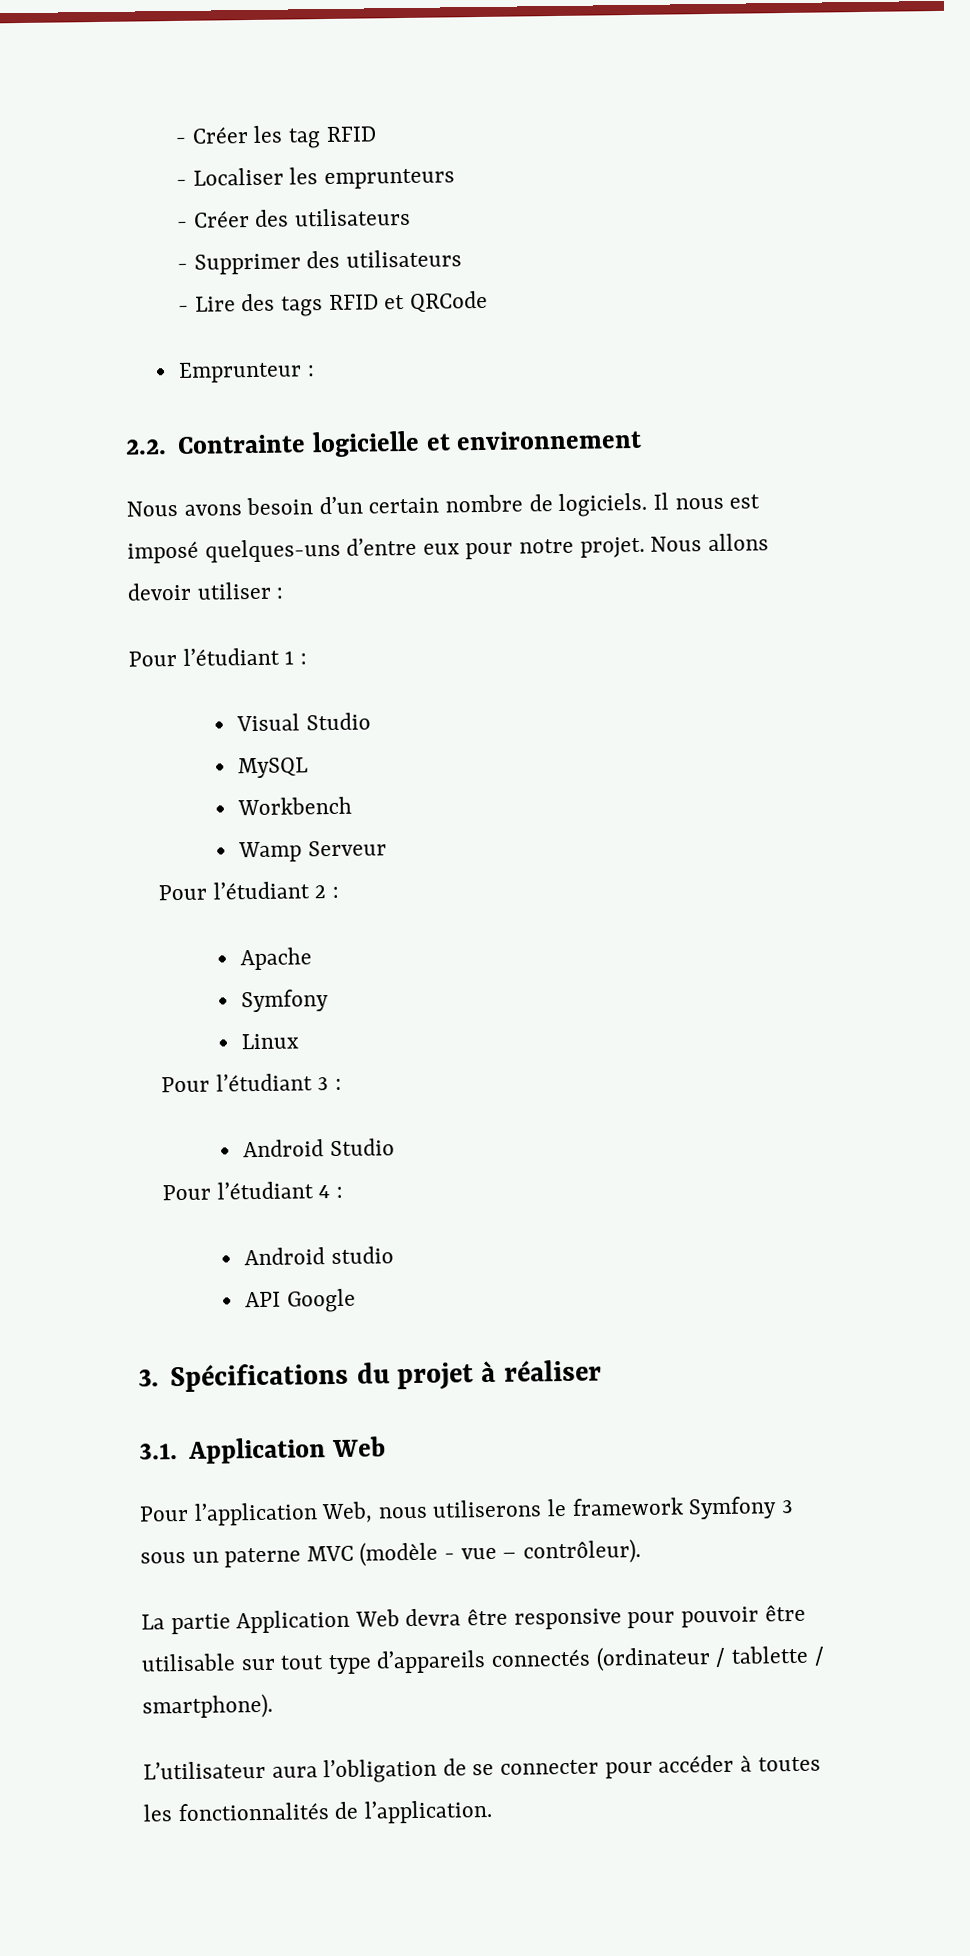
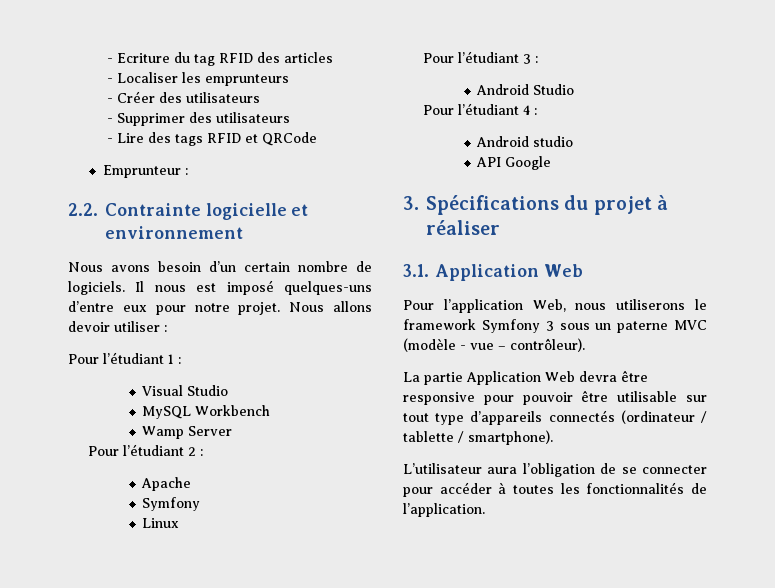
[175,125,284,144] - Créer les -> [107,52,191,63] - Ecriture du
(377, 134) none -> [257,52,334,63] des articles
(309, 768) // -> (192, 412) none
[307,840,387,857] Serveur -> [188,426,233,436] Server

